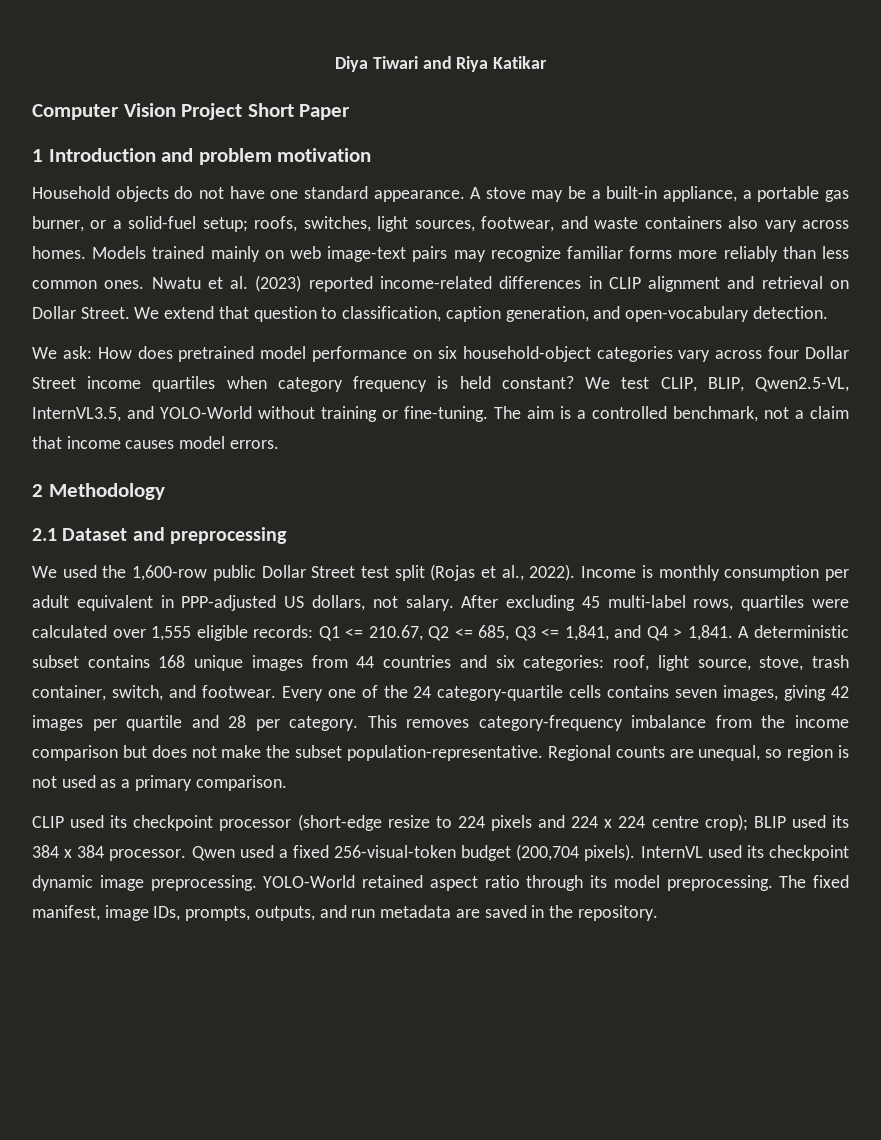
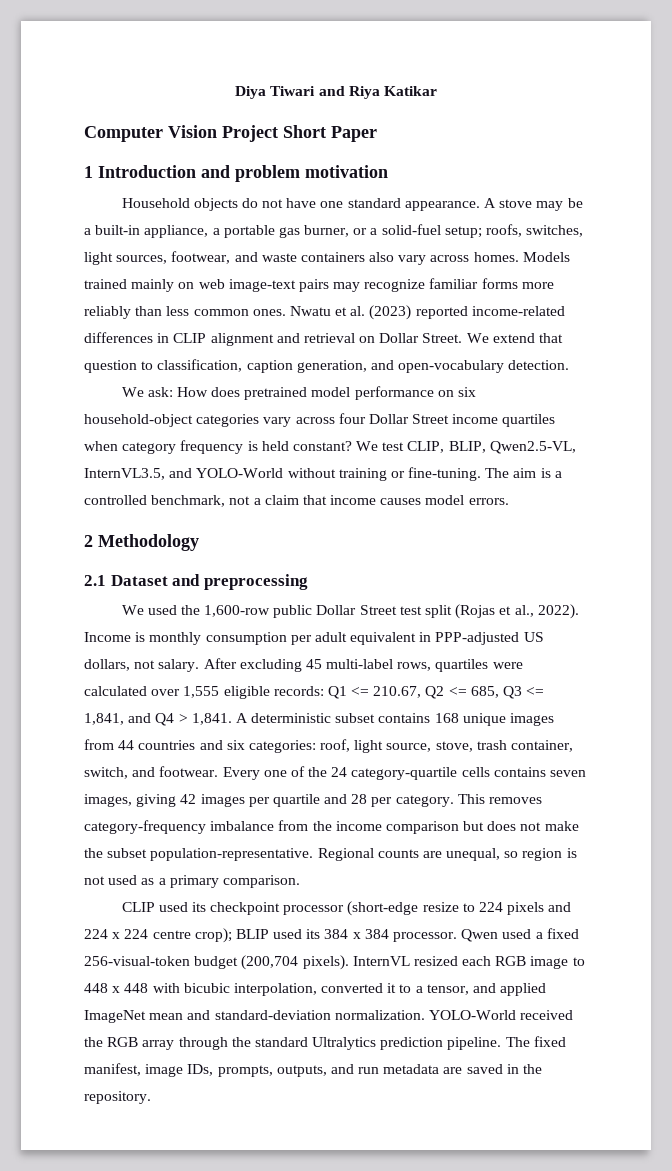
[707,845,849,861] [32,875,773,891] used its checkpoint dynamic image preprocessing. YOLO-World retained aspect ratio through its model preprocessing. -> [413,956,585,969] [84,983,547,996] [84,1010,574,1023] [84,1037,502,1050] resized each RGB image to 448 x 448 with bicubic interpolation, converted it to a tensor, and applied ImageNet mean and standard-deviation normalization. YOLO-World received the RGB array through the standard Ultralytics prediction pipeline.

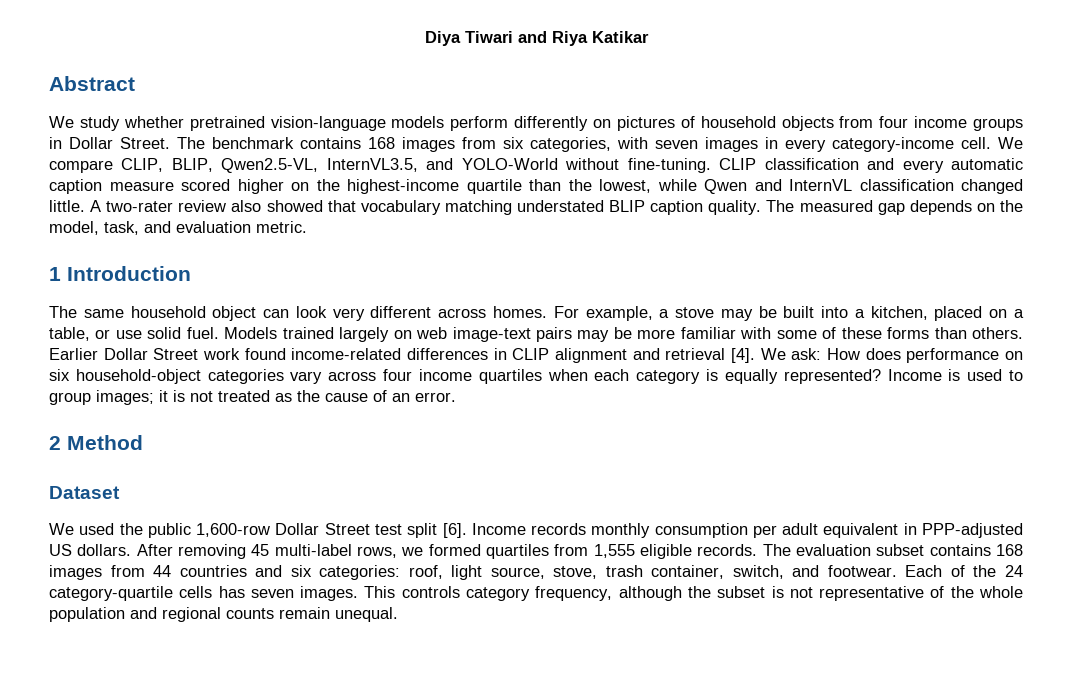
[84,125,377,142] [84,165,388,182] [121,198,583,211] [84,224,584,238] [84,251,519,265] Computer Vision Project Short Paper // 1 Introduction and problem motivation // Household objects do not have one standard appearance. A stove may be a built-in appliance, a portable gas burner, or a solid-fuel setup; roofs, switches, light sources, footwear, and waste containers also vary across homes. -> [49,76,135,91] [49,116,1023,131] [49,137,1023,152] [49,158,1023,173] [49,179,1023,194] [49,200,1023,215] [49,221,307,235] [49,266,191,281] [49,306,1024,321] [49,327,219,341] Abstract // We study whether pretrained vision-language models perform differently on pictures of household objects from four income groups in Dollar Street. The benchmark contains 168 images from six categories, with seven images in every category-income cell. We compare CLIP, BLIP, Qwen2.5-VL, InternVL3.5, and YOLO-World without fine-tuning. CLIP classification and every automatic caption measure scored higher on the highest-income quartile than the lowest, while Qwen and InternVL classification changed little. A two-rater review also showed that vocabulary matching understated BLIP caption quality. The measured gap depends on the model, task, and evaluation metric. // 1 Introduction // The same household object can look very different across homes. For example, a stove may be built into a kitchen, placed on a table, or use solid fuel.
[131,279,175,292] mainly -> [339,327,390,342] largely
[364,278,554,292] [84,305,468,320] recognize familiar forms more reliably than less common ones. Nwatu et al. (2023) reported -> [613,327,1024,339] [49,348,286,360] be more familiar with some of these forms than others. Earlier Dollar Street work found
[359,333,564,343] [84,359,570,373] on Dollar Street. We extend that question to classification, caption generation, and open-vocabulary detection. // -> [730,348,755,363] [4].
[244,387,351,400] pretrained model -> (901, 354) none
[368,414,450,424] Dollar Street -> (413, 375) none
[122,440,576,454] [84,467,562,481] [84,495,509,507] category frequency is held constant? We test CLIP, BLIP, Qwen2.5-VL, InternVL3.5, and YOLO-World without training or fine-tuning. The aim is a controlled benchmark, not a claim that income causes model errors. -> [594,369,1024,384] [49,390,456,405] each category is equally represented? Income is used to group images; it is not treated as the cause of an error.
[98,534,199,551] [84,575,106,586] Methodology // 2.1 -> [67,435,143,450] Method //
[172,574,308,590] and preprocessing -> (120, 492) none
[204,605,313,618] 1,600-row public -> [147,523,271,538] public 1,600-row
[455,604,579,619] [84,632,146,642] (Rojas et al., 2022). Income is -> [442,523,587,538] [6]. Income records
[84,658,523,672] [84,686,545,699] [84,713,332,726] dollars, not salary. After excluding 45 multi-label rows, quartiles were calculated over 1,555 eligible records: Q1 <= 210.67, Q2 <= 685, Q3 <= 1,841, and Q4 > 1,841. A deterministic -> [77,544,872,559] dollars. After removing 45 multi-label rows, we formed quartiles from 1,555 eligible records. The evaluation
[462,713,506,726] unique -> (1024, 550) none
[222,767,287,780] Every one -> [905,565,943,577] Each
[493,767,587,777] [84,794,543,807] [84,820,579,834] [84,848,577,861] [84,875,300,888] [121,901,572,916] [84,928,579,943] [84,955,585,970] [84,983,547,996] [84,1010,574,1023] [84,1036,566,1050] [84,1063,543,1077] [84,1091,151,1104] contains seven images, giving 42 images per quartile and 28 per category. This removes category-frequency imbalance from the income comparison but does not make the subset population-representative. Regional counts are unequal, so region is not used as a primary comparison. // CLIP used its checkpoint processor (short-edge resize to 224 pixels and 224 x 224 centre crop); BLIP used its 384 x 384 processor. Qwen used a fixed 256-visual-token budget (200,704 pixels). InternVL resized each RGB image to 448 x 448 with bicubic interpolation, converted it to a tensor, and applied ImageNet mean and standard-deviation normalization. YOLO-World received the RGB array through the standard Ultralytics prediction pipeline. The fixed manifest, image IDs, prompts, outputs, and run metadata are saved in the repository. -> [218,586,1023,601] [49,607,398,622] has seven images. This controls category frequency, although the subset is not representative of the whole population and regional counts remain unequal.

